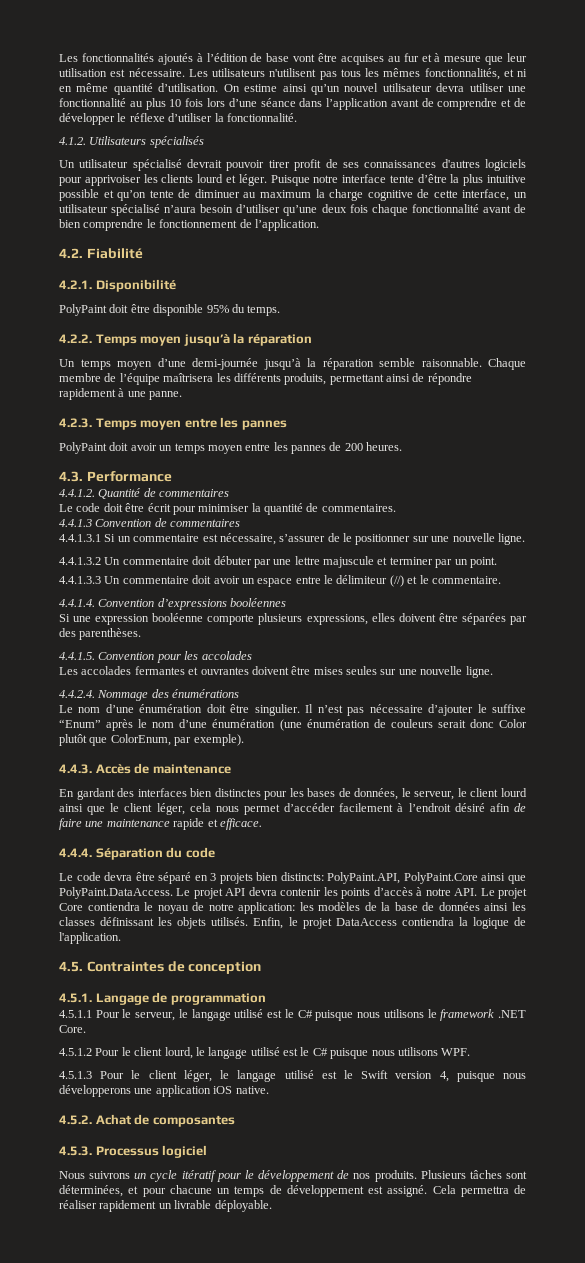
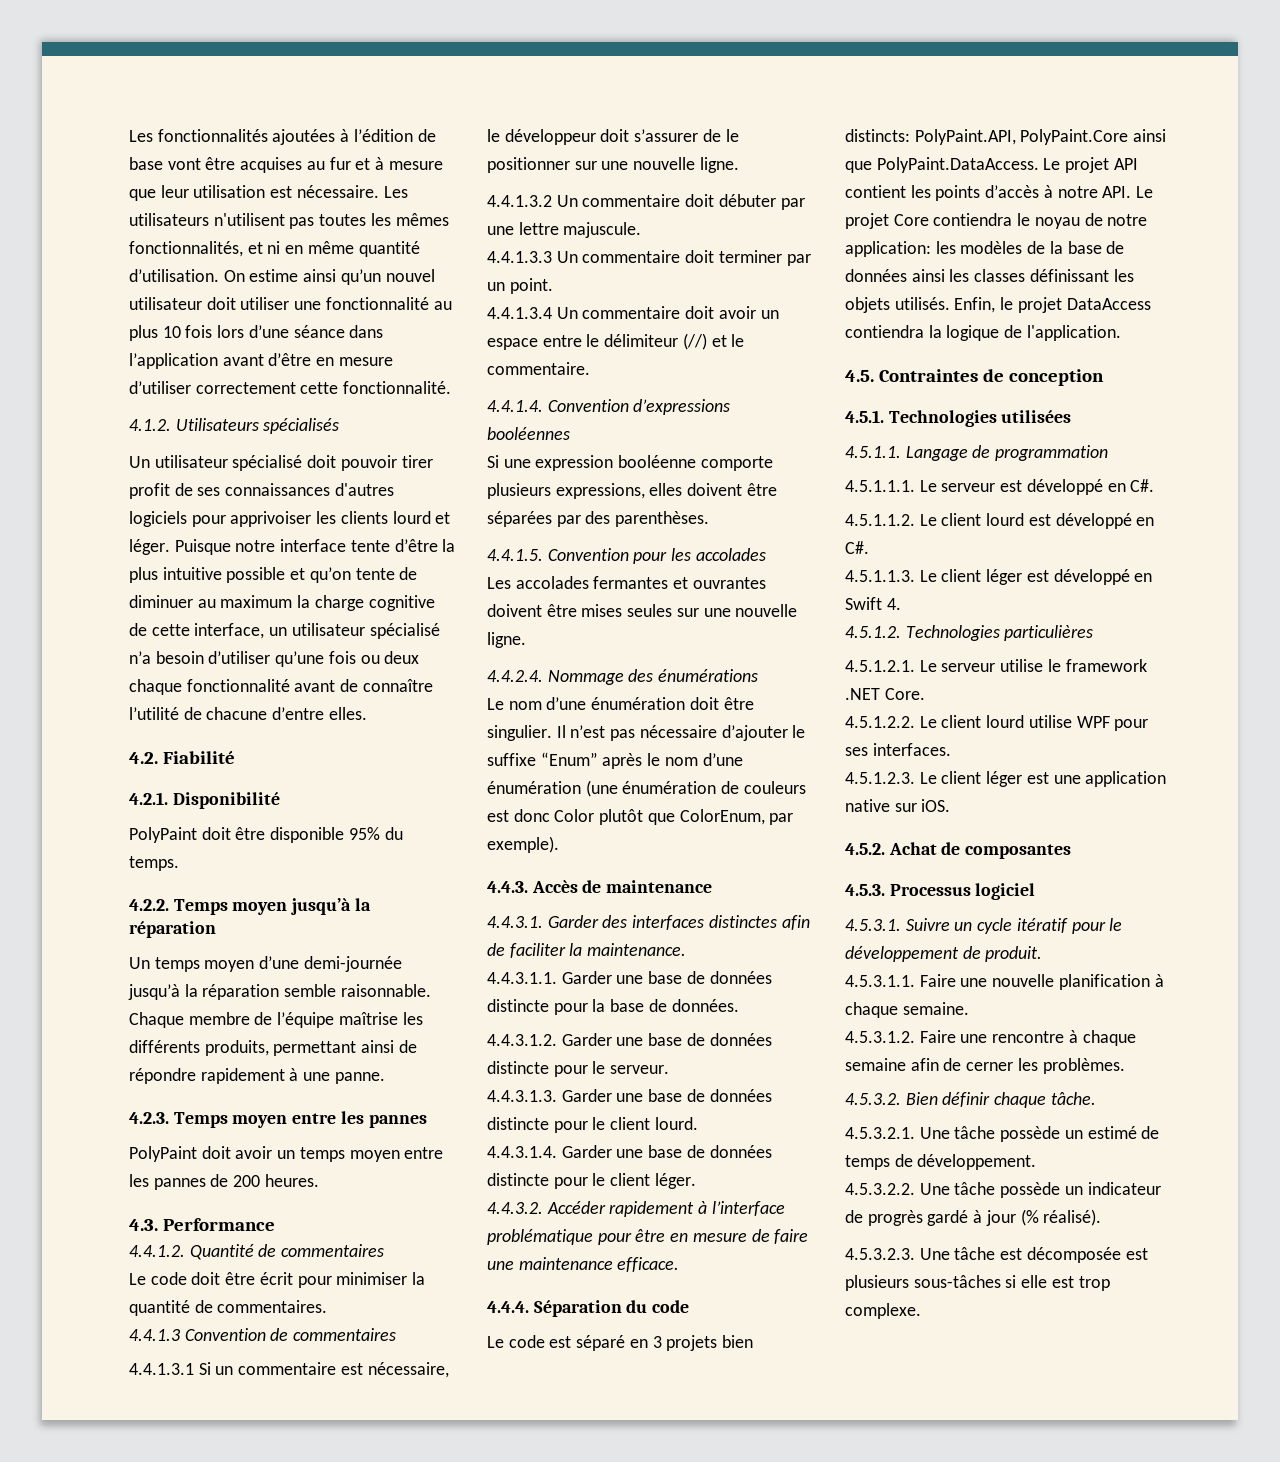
[157,53,193,65] ajoutés -> [272,129,336,145] ajoutées
[340,69,361,77] tous -> [319,214,367,226] toutes
[436,83,465,92] devra -> [206,297,236,310] doit
[421,98,526,110] [59,113,224,125] de comprendre et de développer le réflexe d’utiliser la -> [268,353,393,366] [129,381,339,394] d’être en mesure d’utiliser correctement cette
[187,159,223,168] devrait -> [307,455,337,468] doit
[164,205,197,213] n’aura -> [129,651,151,664] n’a
[321,204,368,213] deux fois -> [328,651,420,664] fois ou deux
[59,219,319,231] bien comprendre le fonctionnement de l’application. -> [362,679,433,692] [129,707,367,720] connaître l’utilité de chacune d’entre elles.
[163,373,214,382] maîtrisera -> [338,1012,398,1025] maîtrise
(276, 539) none -> [487,129,630,145] le développeur doit
[323,556,388,568] majuscule et -> [563,222,642,238] [487,250,715,263] majuscule. // 4.4.1.3.3 Un commentaire doit
[59,576,101,584] 4.4.1.3.3 -> [487,307,552,319] 4.4.1.3.4
[437,720,466,728] serait -> [487,810,509,822] est
[59,788,528,800] [59,803,510,815] En gardant des interfaces bien distinctes pour les bases de données, le serveur, le client lourd ainsi que le client léger, cela nous permet d’accéder facilement à l’endroit désiré afin -> [487,915,810,930] [487,943,687,958] [487,971,772,984] [487,999,739,1015] [487,1033,772,1046] [487,1061,670,1077] [487,1089,772,1102] [487,1117,698,1133] [487,1145,772,1158] [487,1173,696,1189] [487,1201,785,1217] [487,1229,747,1245] 4.4.3.1. Garder des interfaces distinctes afin de faciliter la maintenance. // 4.4.3.1.1. Garder une base de données distincte pour la base de données. // 4.4.3.1.2. Garder une base de données distincte pour le serveur. // 4.4.3.1.3. Garder une base de données distincte pour le client lourd. // 4.4.3.1.4. Garder une base de données distincte pour le client léger. // 4.4.3.2. Accéder rapidement à l’interface problématique pour être en mesure
[173,818,218,830] rapide et -> (613, 1263) none
[104,872,155,881] devra être -> [549,1336,572,1348] est
[248,887,322,896] devra contenir -> [845,185,906,198] contient
(92, 998) none -> [888,410,1072,427] [845,446,901,458] Technologies utilisées // 4.5.1.1.
[59,1009,526,1021] [59,1025,86,1033] [59,1047,471,1059] [59,1070,527,1082] [59,1085,269,1097] 4.5.1.1 Pour le serveur, le langage utilisé est le C# puisque nous utilisons le framework .NET Core. // 4.5.1.2 Pour le client lourd, le langage utilisé est le C# puisque nous utilisons WPF. // 4.5.1.3 Pour le client léger, le langage utilisé est le Swift version 4, puisque nous développerons une application iOS native. -> [845,479,1155,495] [845,513,1155,529] [845,541,869,554] [845,569,1153,585] [845,597,901,610] [845,625,1094,641] [845,659,1147,672] [845,688,925,700] [845,715,1149,731] [845,743,951,756] [845,771,1167,787] [845,799,951,812] 4.5.1.1.1. Le serveur est développé en C#. // 4.5.1.1.2. Le client lourd est développé en C#. // 4.5.1.1.3. Le client léger est développé en Swift 4. // 4.5.1.2. Technologies particulières // 4.5.1.2.1. Le serveur utilise le framework .NET Core. // 4.5.1.2.2. Le client lourd utilise WPF pour ses interfaces. // 4.5.1.2.3. Le client léger est une application native sur iOS.
[59,1171,131,1179] Nous suivrons -> [845,918,950,931] 4.5.3.1. Suivre
[353,1170,527,1182] [59,1185,526,1197] [59,1200,272,1212] nos produits. Plusieurs tâches sont déterminées, et pour chacune un temps de développement est assigné. Cela permettra de réaliser rapidement un livrable déployable. -> [985,946,1043,962] [845,974,1164,990] [845,1002,969,1018] [845,1030,1136,1046] [845,1058,1125,1074] [845,1092,1096,1108] [845,1126,1160,1142] [845,1154,1037,1170] [845,1182,1161,1198] [845,1209,1102,1226] [845,1247,1148,1263] [845,1275,1110,1291] [845,1303,921,1319] produit. // 4.5.3.1.1. Faire une nouvelle planification à chaque semaine. // 4.5.3.1.2. Faire une rencontre à chaque semaine afin de cerner les problèmes. // 4.5.3.2. Bien définir chaque tâche. // 4.5.3.2.1. Une tâche possède un estimé de temps de développement. // 4.5.3.2.2. Une tâche possède un indicateur de progrès gardé à jour (% réalisé). // 4.5.3.2.3. Une tâche est décomposée est plusieurs sous-tâches si elle est trop complexe.

